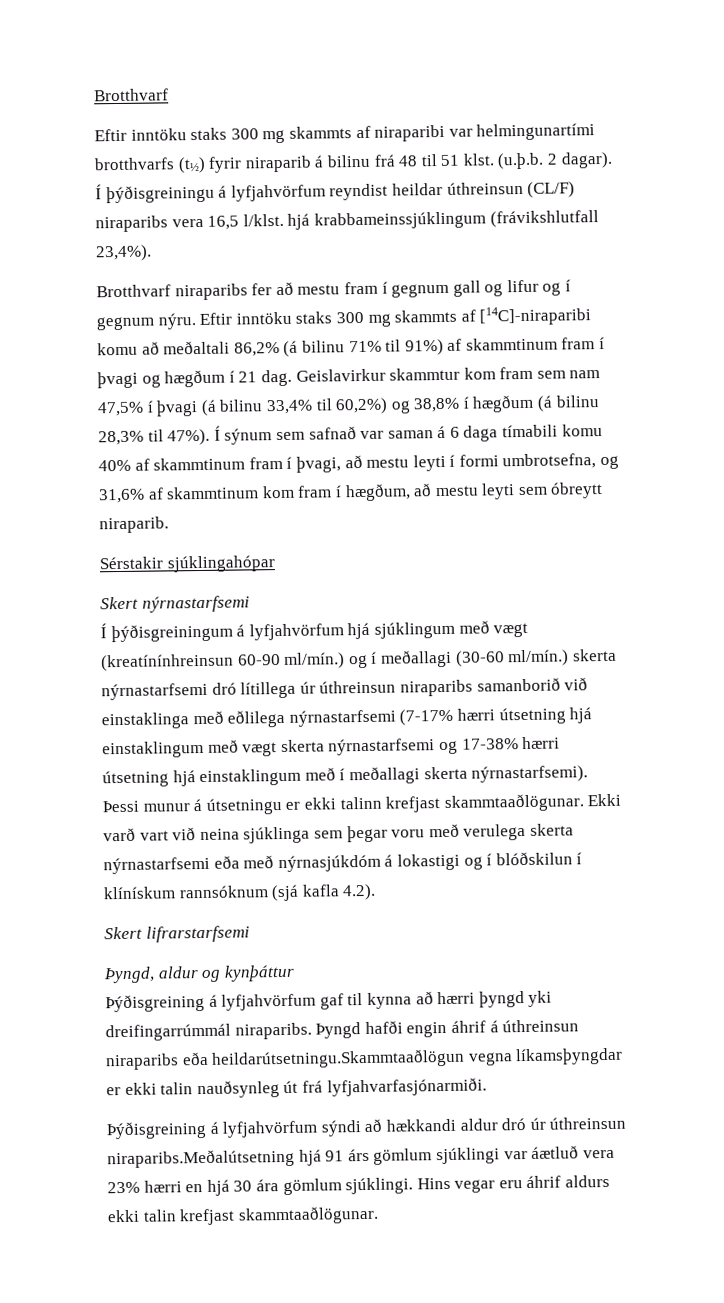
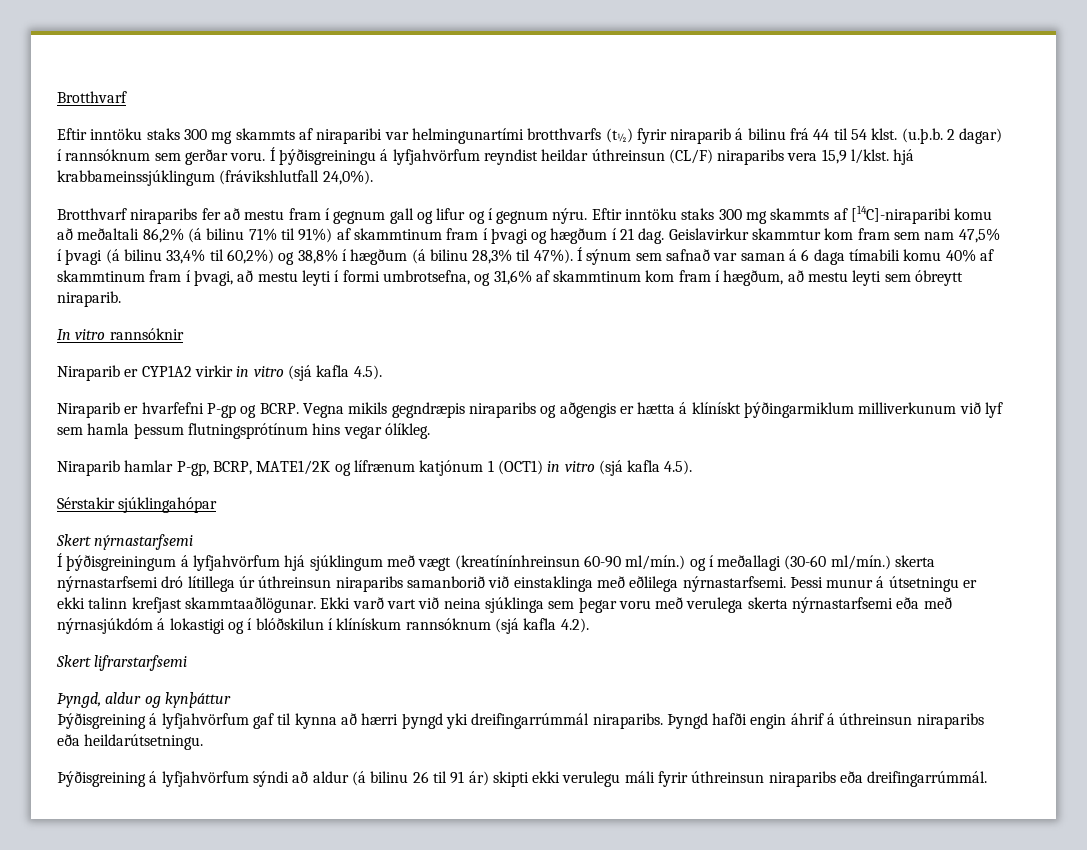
[398,151,613,170] 48 til 51 klst. (u.þ.b. 2 dagar). -> [813,128,1003,144] [57,149,266,165] 44 til 54 klst. (u.þ.b. 2 dagar) í rannsóknum sem gerðar voru.
[207,215,240,230] 16,5 -> [821,149,847,164] 15,9
[95,244,152,262] 23,4%). -> [322,170,373,185] 24,0%).
(169, 525) none -> [57,328,184,340] [57,365,382,381] [57,402,1004,418] [57,423,430,439] [57,460,693,476] // In vitro rannsóknir // Niraparib er CYP1A2 virkir in vitro (sjá kafla 4.5). // Niraparib er hvarfefni P-gp og BCRP. Vegna mikils gegndræpis niraparibs og aðgengis er hætta á klínískt þýðingarmiklum milliverkunum við lyf sem hamla þessum flutningsprótínum hins vegar ólíkleg. // Niraparib hamlar P-gp, BCRP, MATE1/2K og lífrænum katjónum 1 (OCT1) in vitro (sjá kafla 4.5).
[288,707,593,727] [102,736,561,759] [102,765,589,788] nýrnastarfsemi (7-17% hærri útsetning hjá einstaklingum með vægt skerta nýrnastarfsemi og 17-38% hærri útsetning hjá einstaklingum með í meðallagi skerta nýrnastarfsemi). -> [682,576,786,592] nýrnastarfsemi.
[211,1047,624,1069] [106,1077,487,1099] heildarútsetningu.Skammtaaðlögun vegna líkamsþyngdar er ekki talin nauðsynleg út frá lyfjahvarfasjónarmiði. -> [84,734,204,750] heildarútsetningu.
[385,1116,627,1132] [107,1145,615,1169] [107,1174,611,1196] [107,1205,379,1226] hækkandi aldur dró úr úthreinsun niraparibs.Meðalútsetning hjá 91 árs gömlum sjúklingi var áætluð vera 23% hærri en hjá 30 ára gömlum sjúklingi. Hins vegar eru áhrif aldurs ekki talin krefjast skammtaaðlögunar. -> [312,771,988,787] aldur (á bilinu 26 til 91 ár) skipti ekki verulegu máli fyrir úthreinsun niraparibs eða dreifingarrúmmál.

